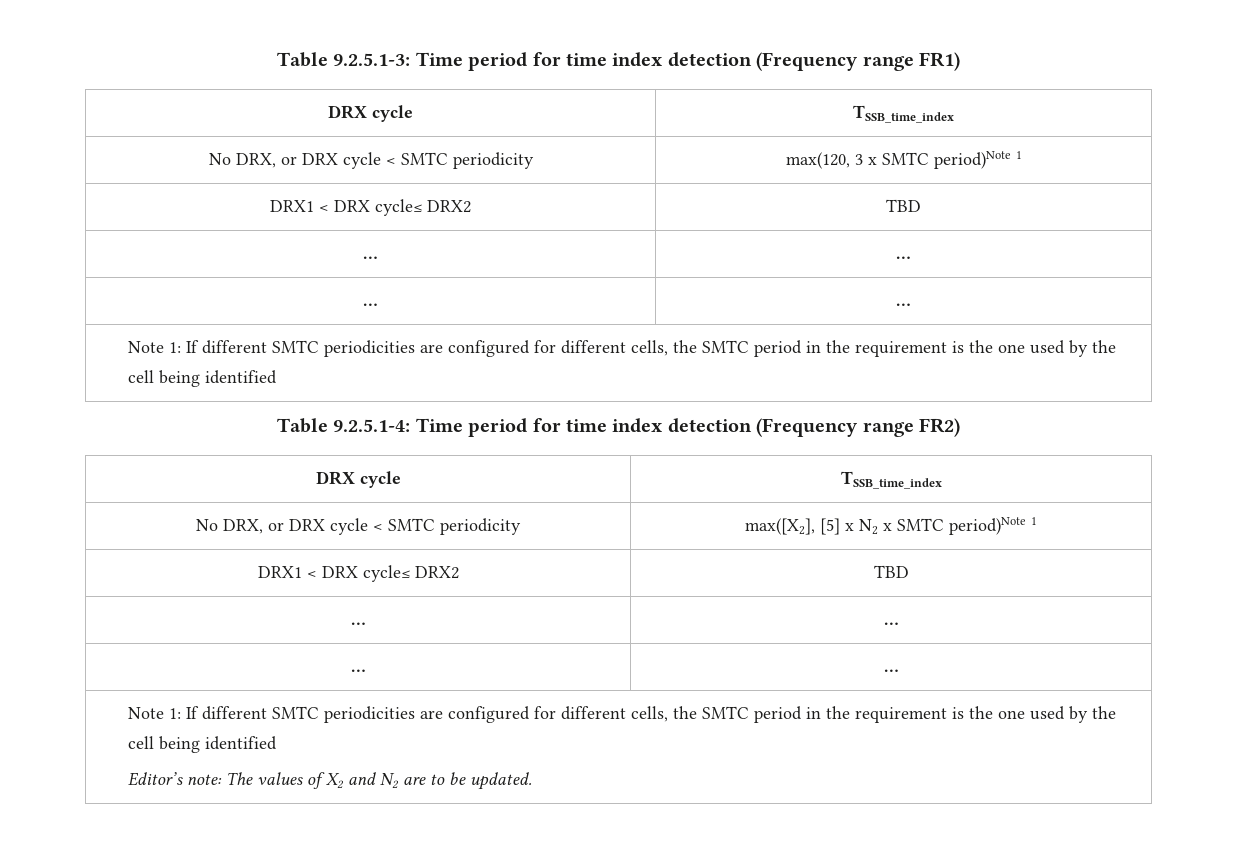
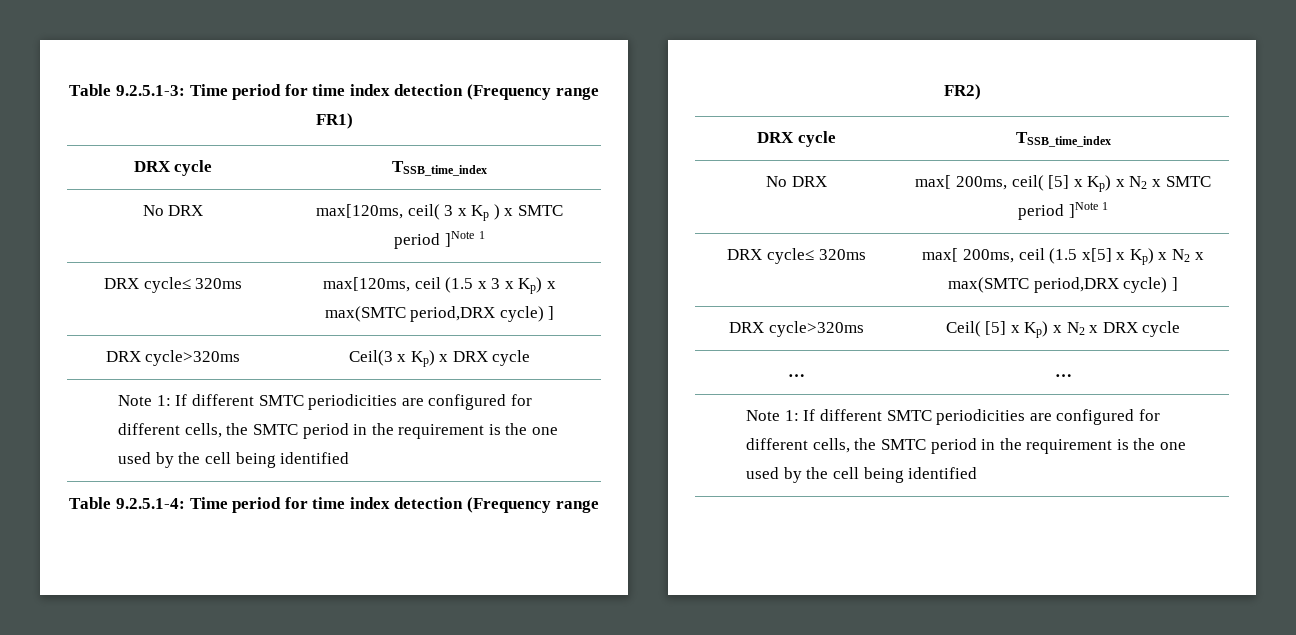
[235,152,534,169] [785,151,1022,169] [270,199,471,216] [886,199,921,212] [363,256,378,259] [896,256,911,259] [363,303,378,306] [896,303,911,306] DRX, or DRX cycle < SMTC periodicity | max(120, 3 x SMTC period)Note 1 // DRX1 < DRX cycle≤ DRX2 | TBD // … | … // … | … -> [168,205,204,216] [315,204,564,221] [394,231,485,249] [103,277,243,293] [322,277,557,294] [324,306,555,322] [105,350,241,366] [348,350,531,367] DRX | max[120ms, ceil( 3 x Kp ) x SMTC period ]Note 1 // DRX cycle≤ 320ms | max[120ms, ceil (1.5 x 3 x Kp) x max(SMTC period,DRX cycle) ] // DRX cycle>320ms | Ceil(3 x Kp) x DRX cycle
[223,518,521,535] [745,518,840,535] DRX, or DRX cycle < SMTC periodicity | max([X2], [5] -> [791,176,827,187] [915,175,1112,192] DRX | max[ 200ms, ceil( [5] x Kp)
[949,517,1037,535] [257,565,459,582] [873,565,909,578] [350,622,366,625] [883,622,899,625] period)Note 1 // DRX1 < DRX cycle≤ DRX2 | TBD // … | … -> [1017,202,1109,220] [727,248,866,264] [922,248,1204,265] [948,277,1178,293] [729,321,864,337] [945,321,1181,338] period ]Note 1 // DRX cycle≤ 320ms | max[ 200ms, ceil (1.5 x[5] x Kp) x N2 x max(SMTC period,DRX cycle) ] // DRX cycle>320ms | Ceil( [5] x Kp) x N2 x DRX cycle
[128,772,533,790] // Editor’s note: The values of X2 and N2 are to be updated. -> (978, 473) none

